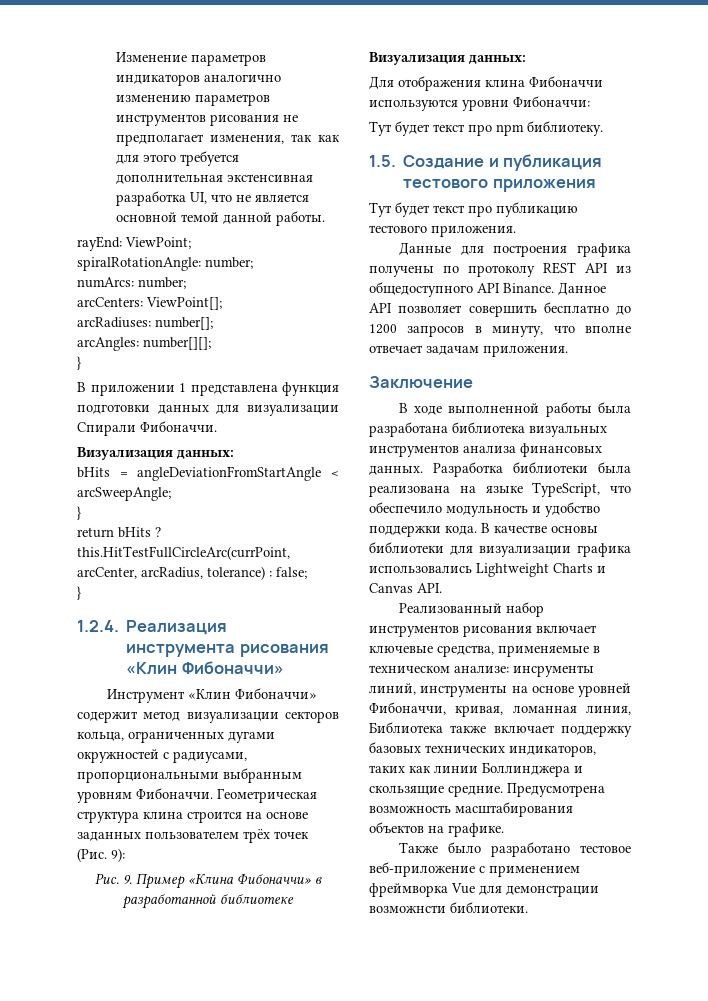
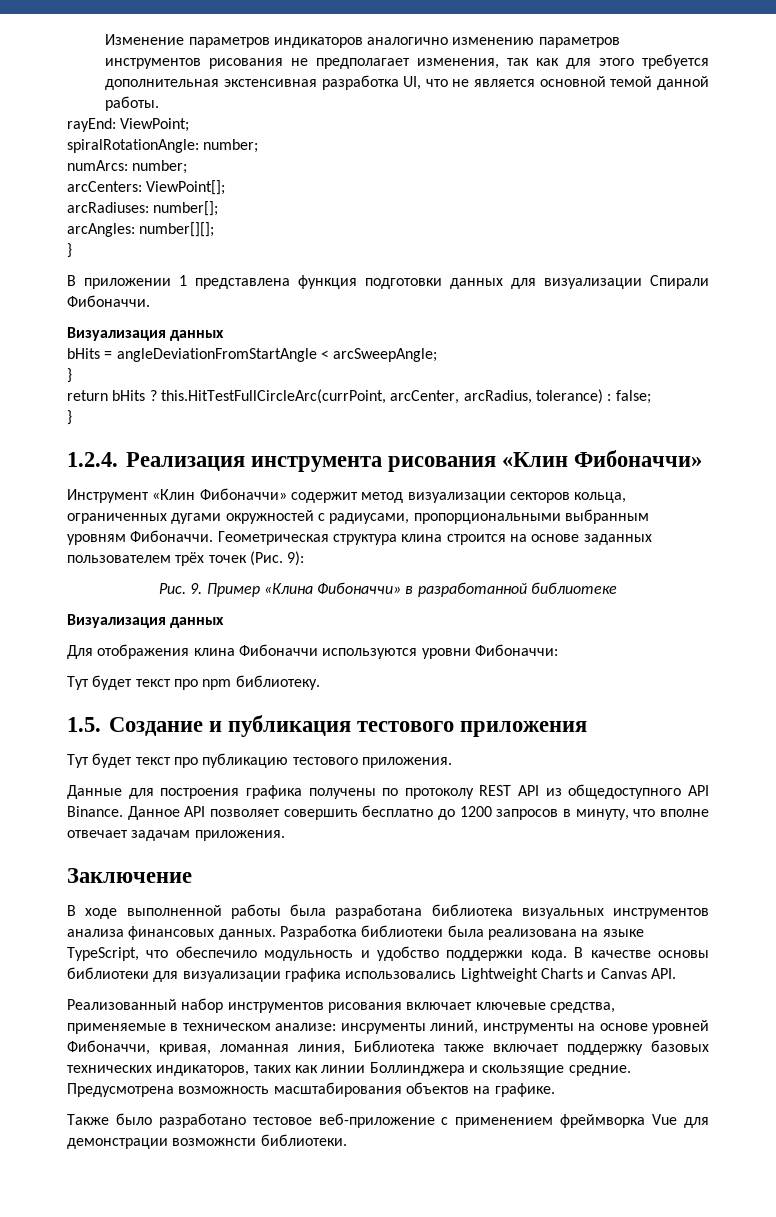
[177,450,234,460] данных: -> [170,330,225,341] данных
[469,55,526,65] данных: -> [170,617,225,628] данных

